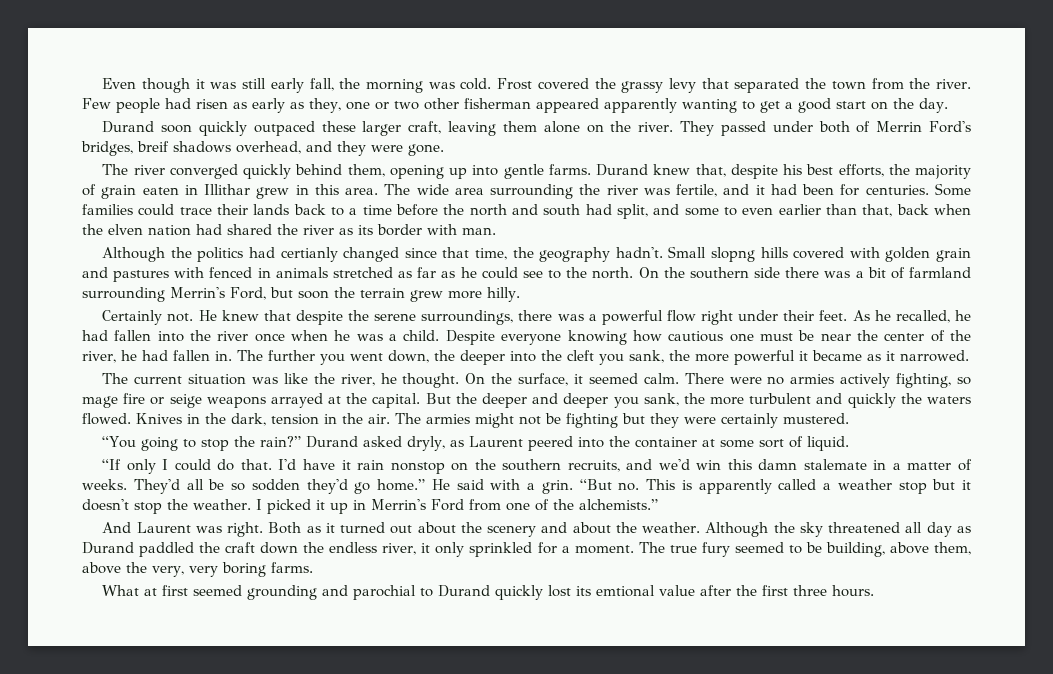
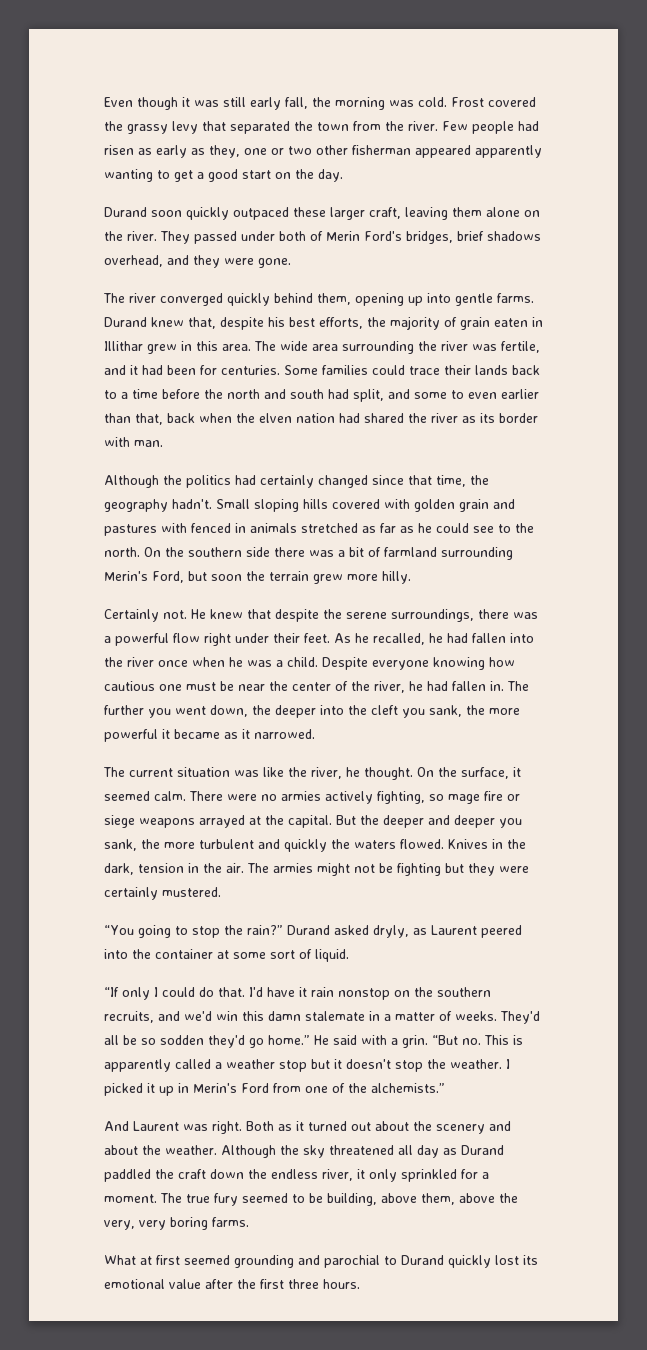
[876,121,923,132] Merrin -> [326,231,360,241] Merin
[137,141,169,152] breif -> [457,231,484,241] brief
[280,247,338,262] certianly -> [260,475,314,488] certainly
[711,247,756,262] slopng -> [254,499,299,512] sloping
[170,287,225,298] Merrin's -> [104,571,148,581] Merin's
[169,394,202,408] seige -> [104,815,135,828] siege
[370,499,426,510] Merrin's -> [193,1083,237,1093] Merin's
[596,585,656,597] emtional -> [104,1279,165,1289] emotional

